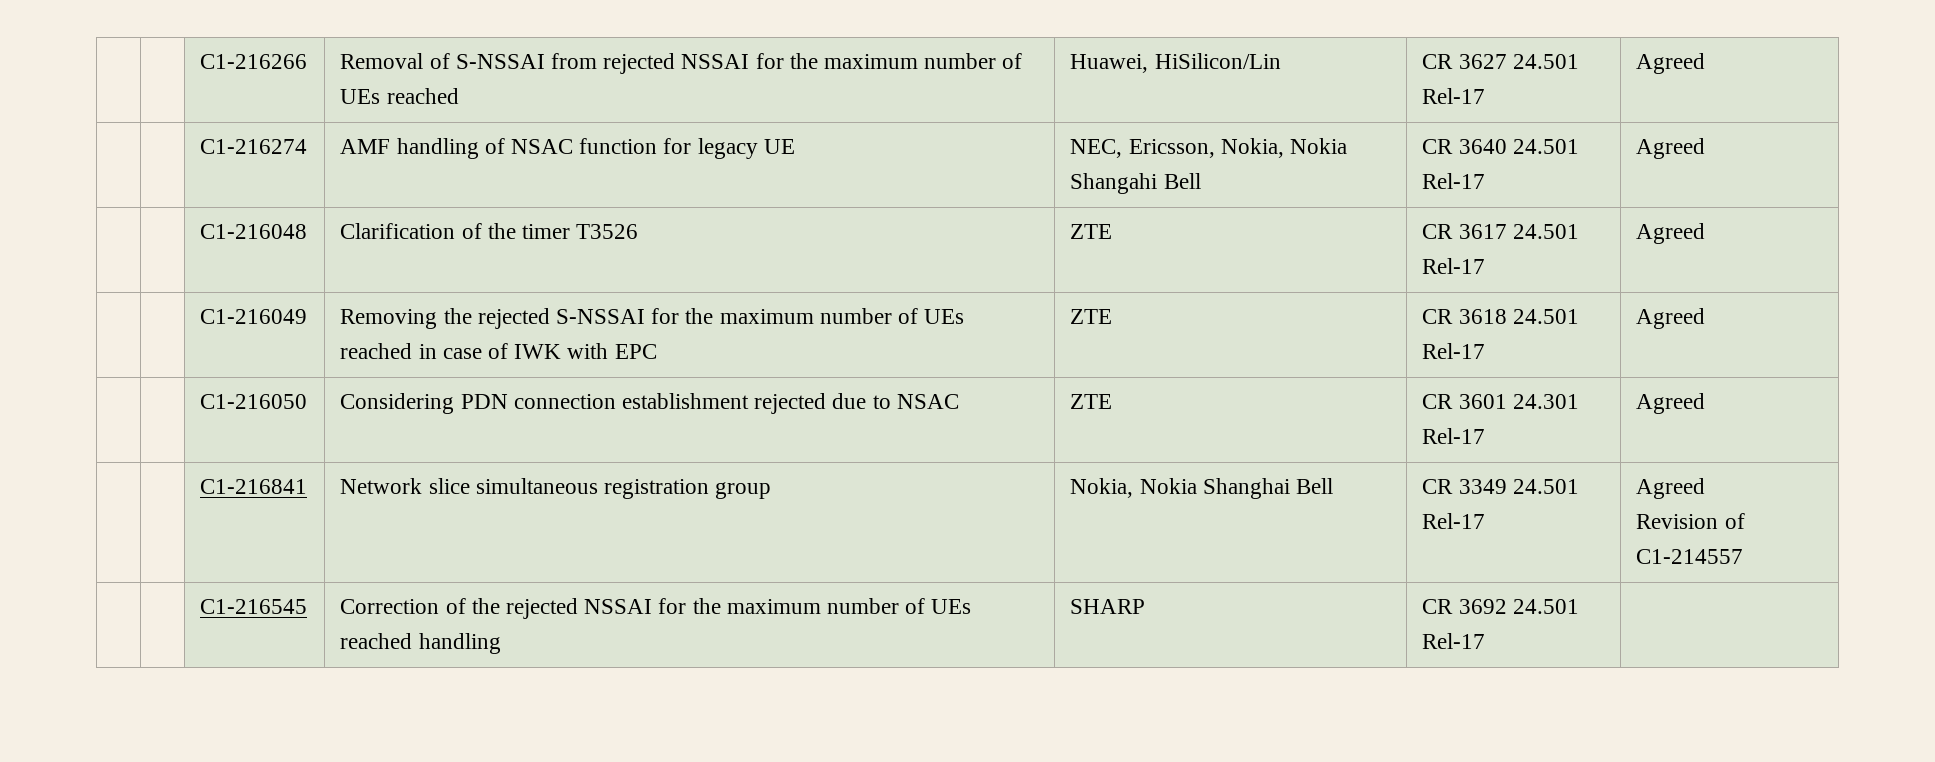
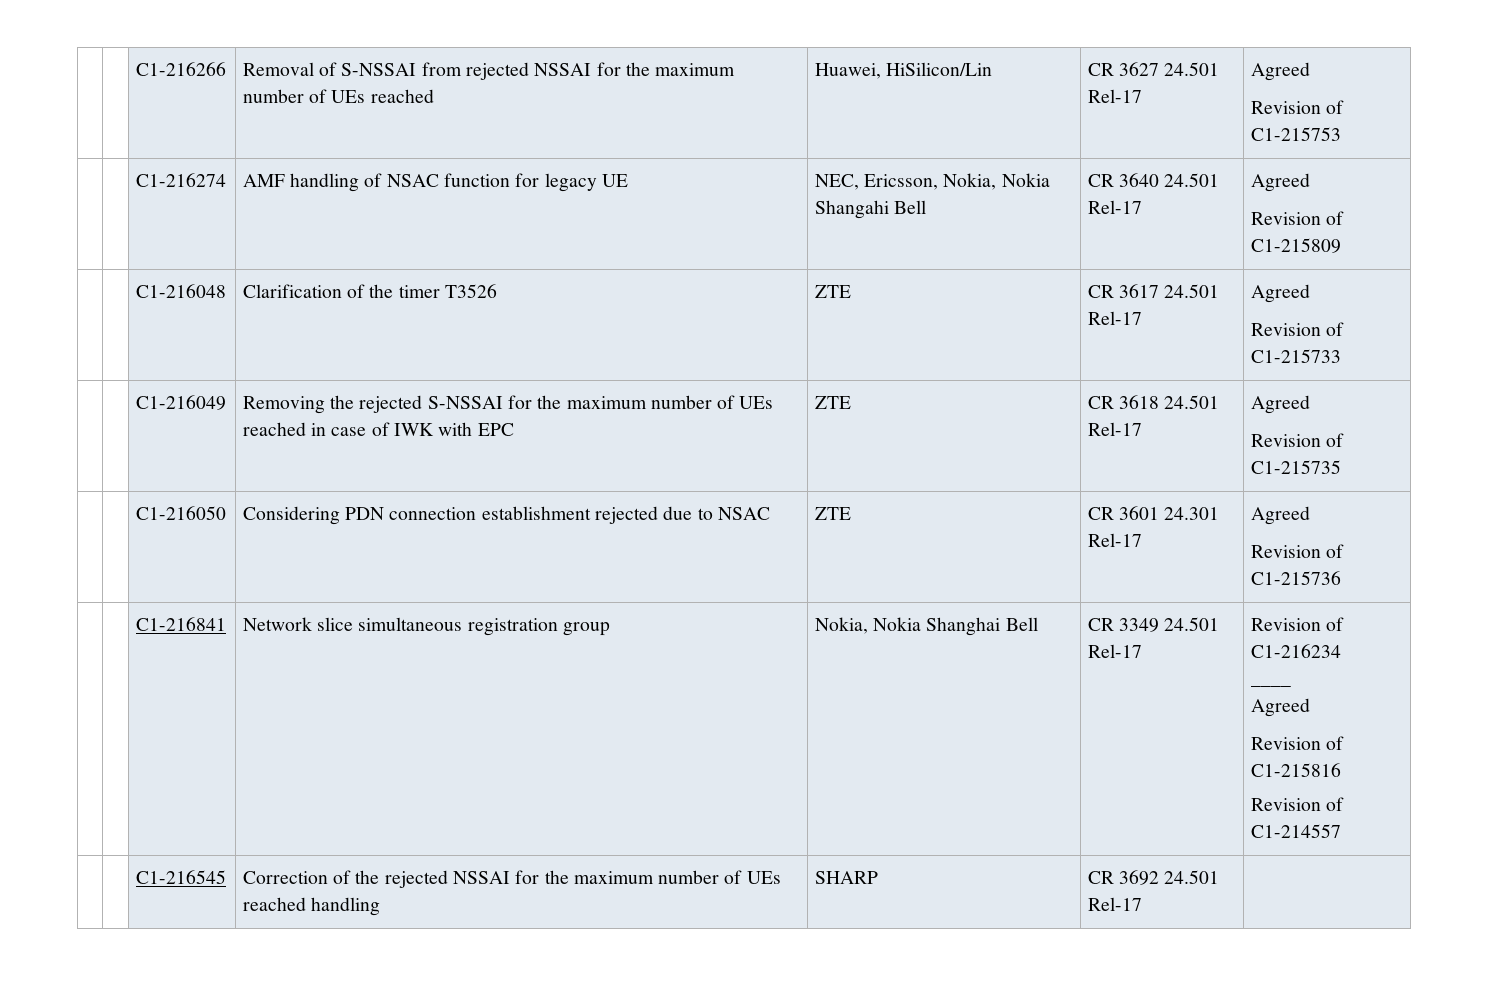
(1706, 63) none -> [1250,100,1345,114] [1250,127,1341,141] // Revision of C1-215753
(1706, 148) none -> [1250,211,1345,225] [1250,238,1341,253] // Revision of C1-215809
(1706, 233) none -> [1250,322,1345,336] [1250,349,1341,363] // Revision of C1-215733
(1706, 318) none -> [1250,433,1345,447] [1250,460,1341,474] // Revision of C1-215735
(1706, 403) none -> [1250,544,1345,558] [1250,571,1341,585] // Revision of C1-215736
[1636,478,1706,499] Agreed -> [1250,617,1345,631] [1250,644,1341,658] [1250,685,1291,687] [1250,698,1310,717] [1250,736,1345,750] [1250,763,1341,777] Revision of C1-216234 // ____ // Agreed // Revision of C1-215816

